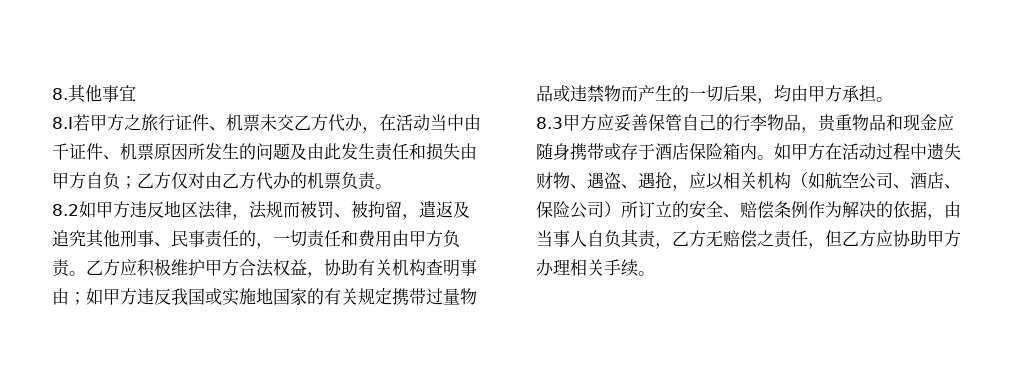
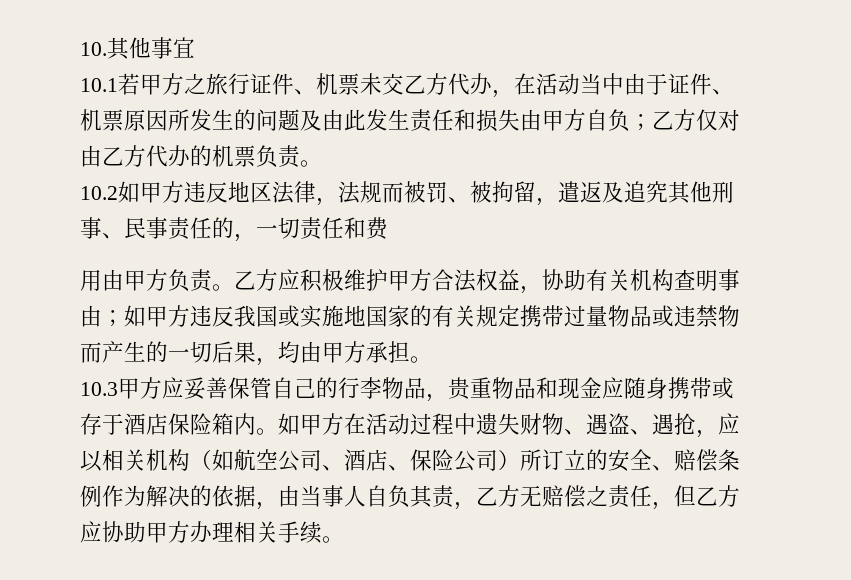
[52,88,68,100] 8. -> [80,42,107,56] 10.
[52,117,73,129] 8.I -> [80,78,118,92] 10.1
[52,143,69,160] 千 -> [646,73,668,95] 于
[52,204,79,216] 8.2 -> [80,186,118,200] 10.2
(376, 239) none -> (389, 228) //
[536,117,563,129] 8.3 -> [80,382,118,396] 10.3

